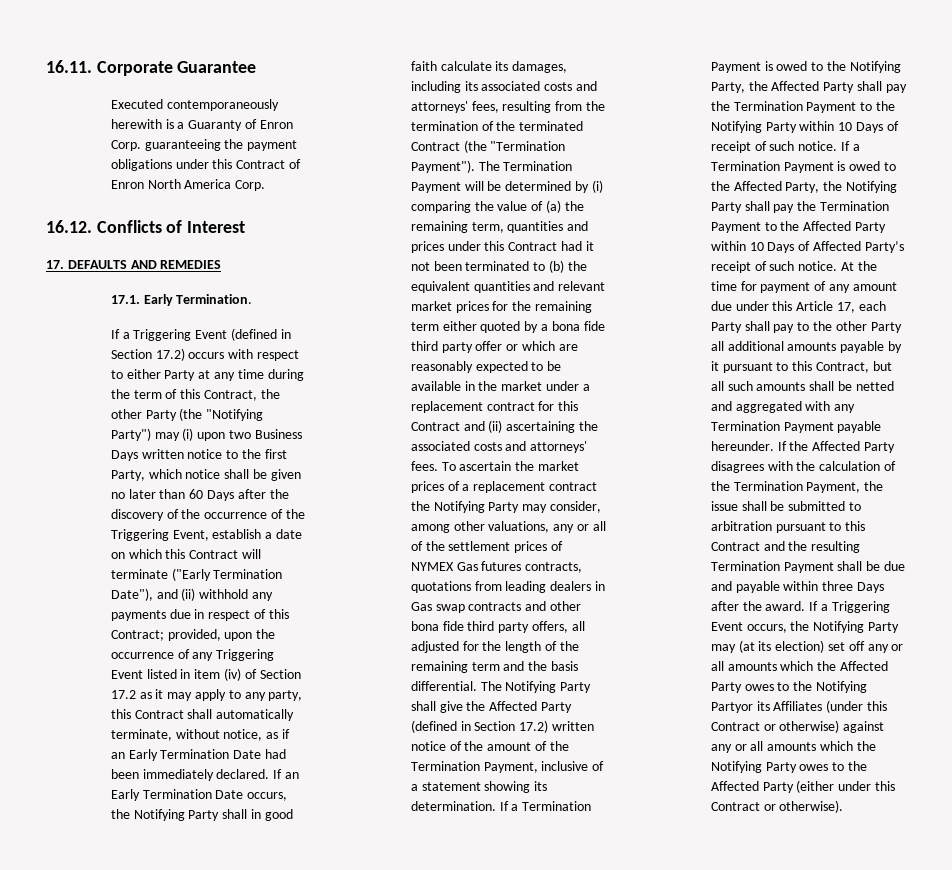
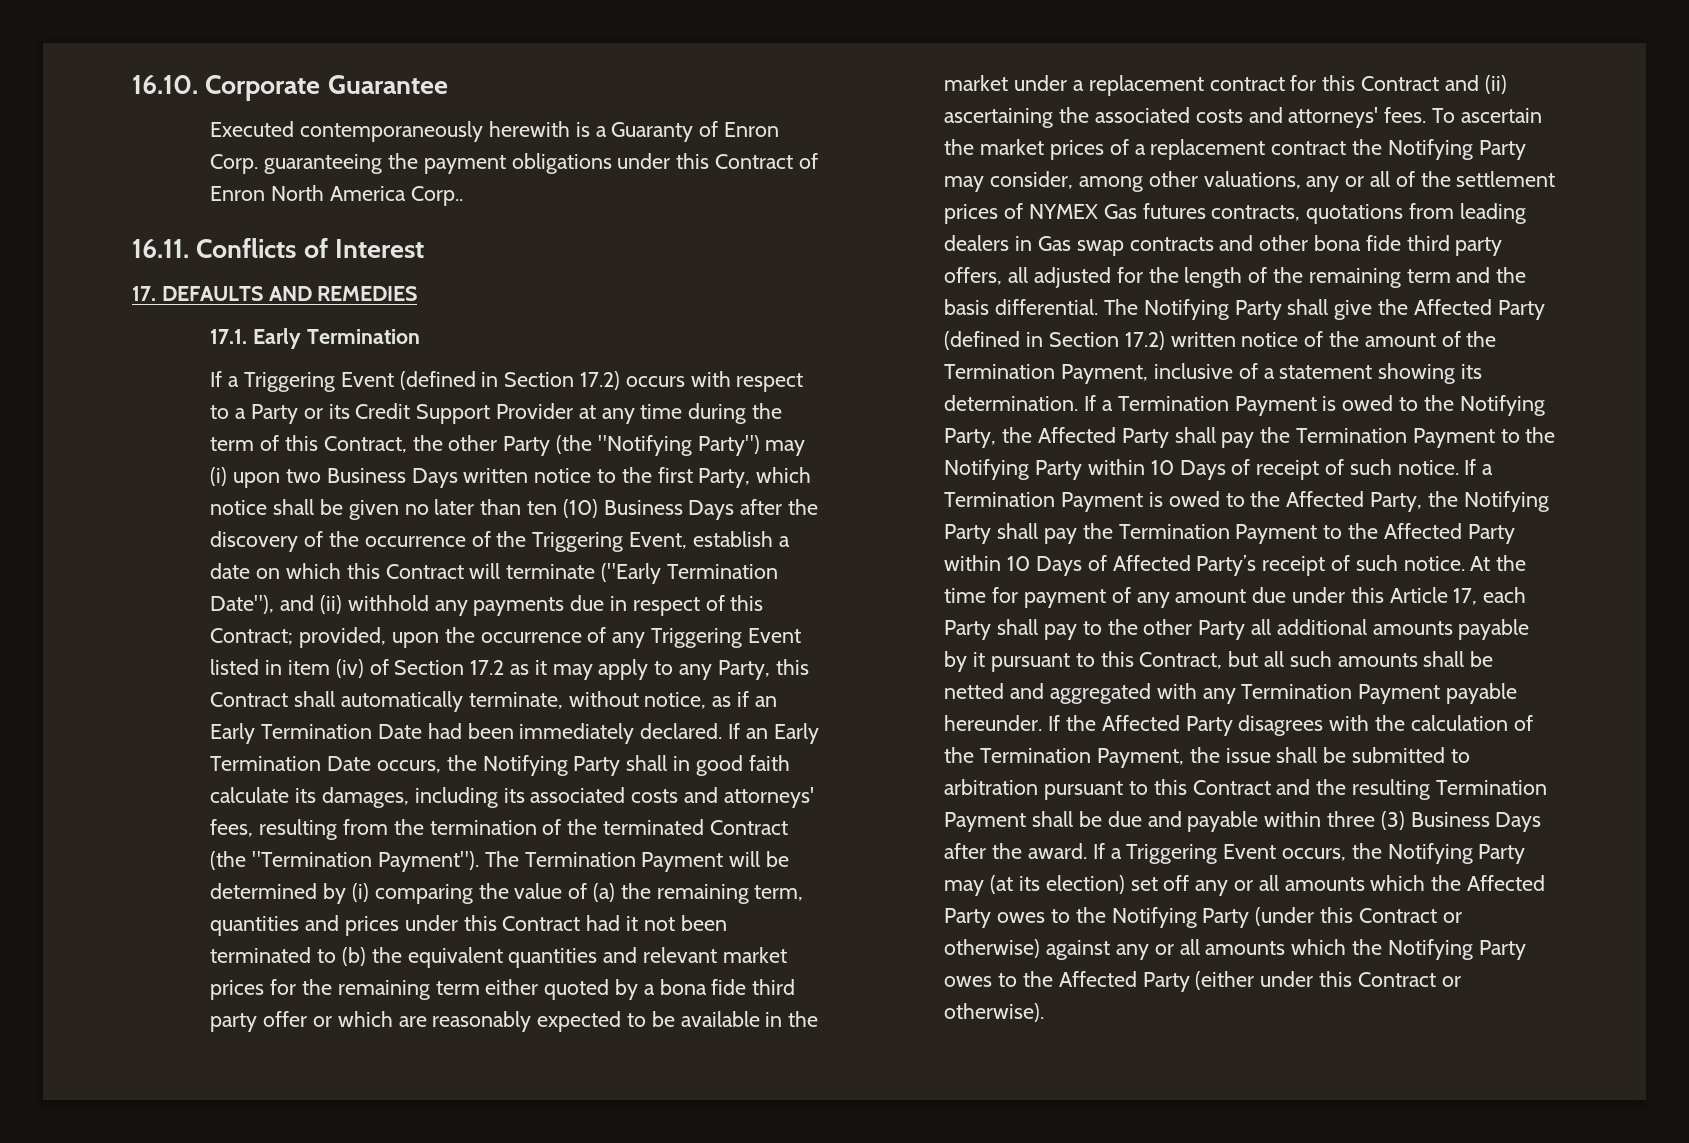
[46,60,92,73] 16.11. -> [132,75,198,94] 16.10.
[235,180,266,191] [46,220,92,233] Corp. // 16.12. -> [410,186,463,206] [132,239,189,258] Corp.. // 16.11.
[176,294,253,304] Termination. -> [306,329,420,344] Termination
[126,369,196,381] either Party -> [235,403,573,424] a Party or its Credit Support Provider
[189,489,204,499] 60 -> [526,499,683,518] ten (10) Business
[268,690,303,701] party, -> [717,660,770,680] Party,
(854, 586) none -> [1380,811,1490,830] (3) Business
[710,701,823,713] Partyor its Affiliates -> [1202,908,1250,928] Party

